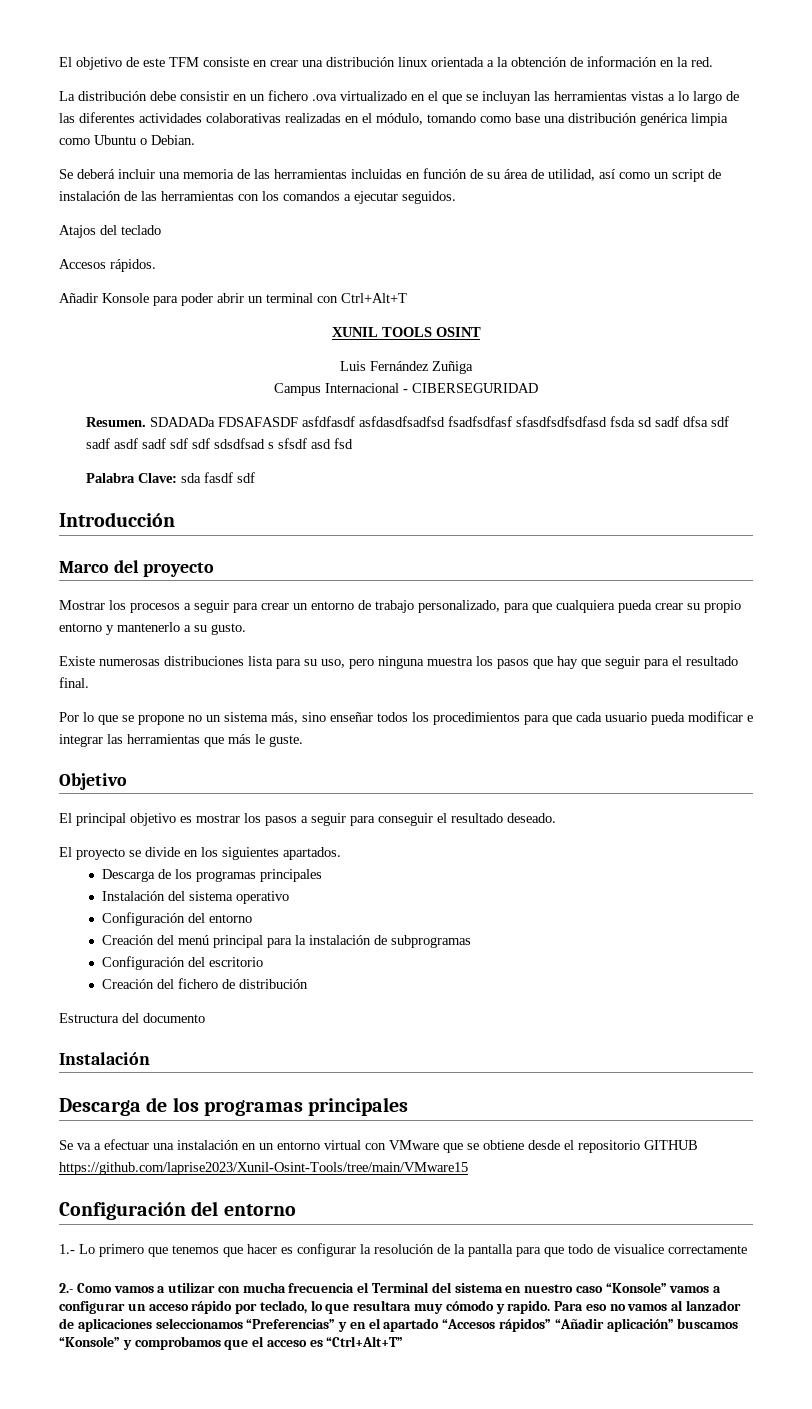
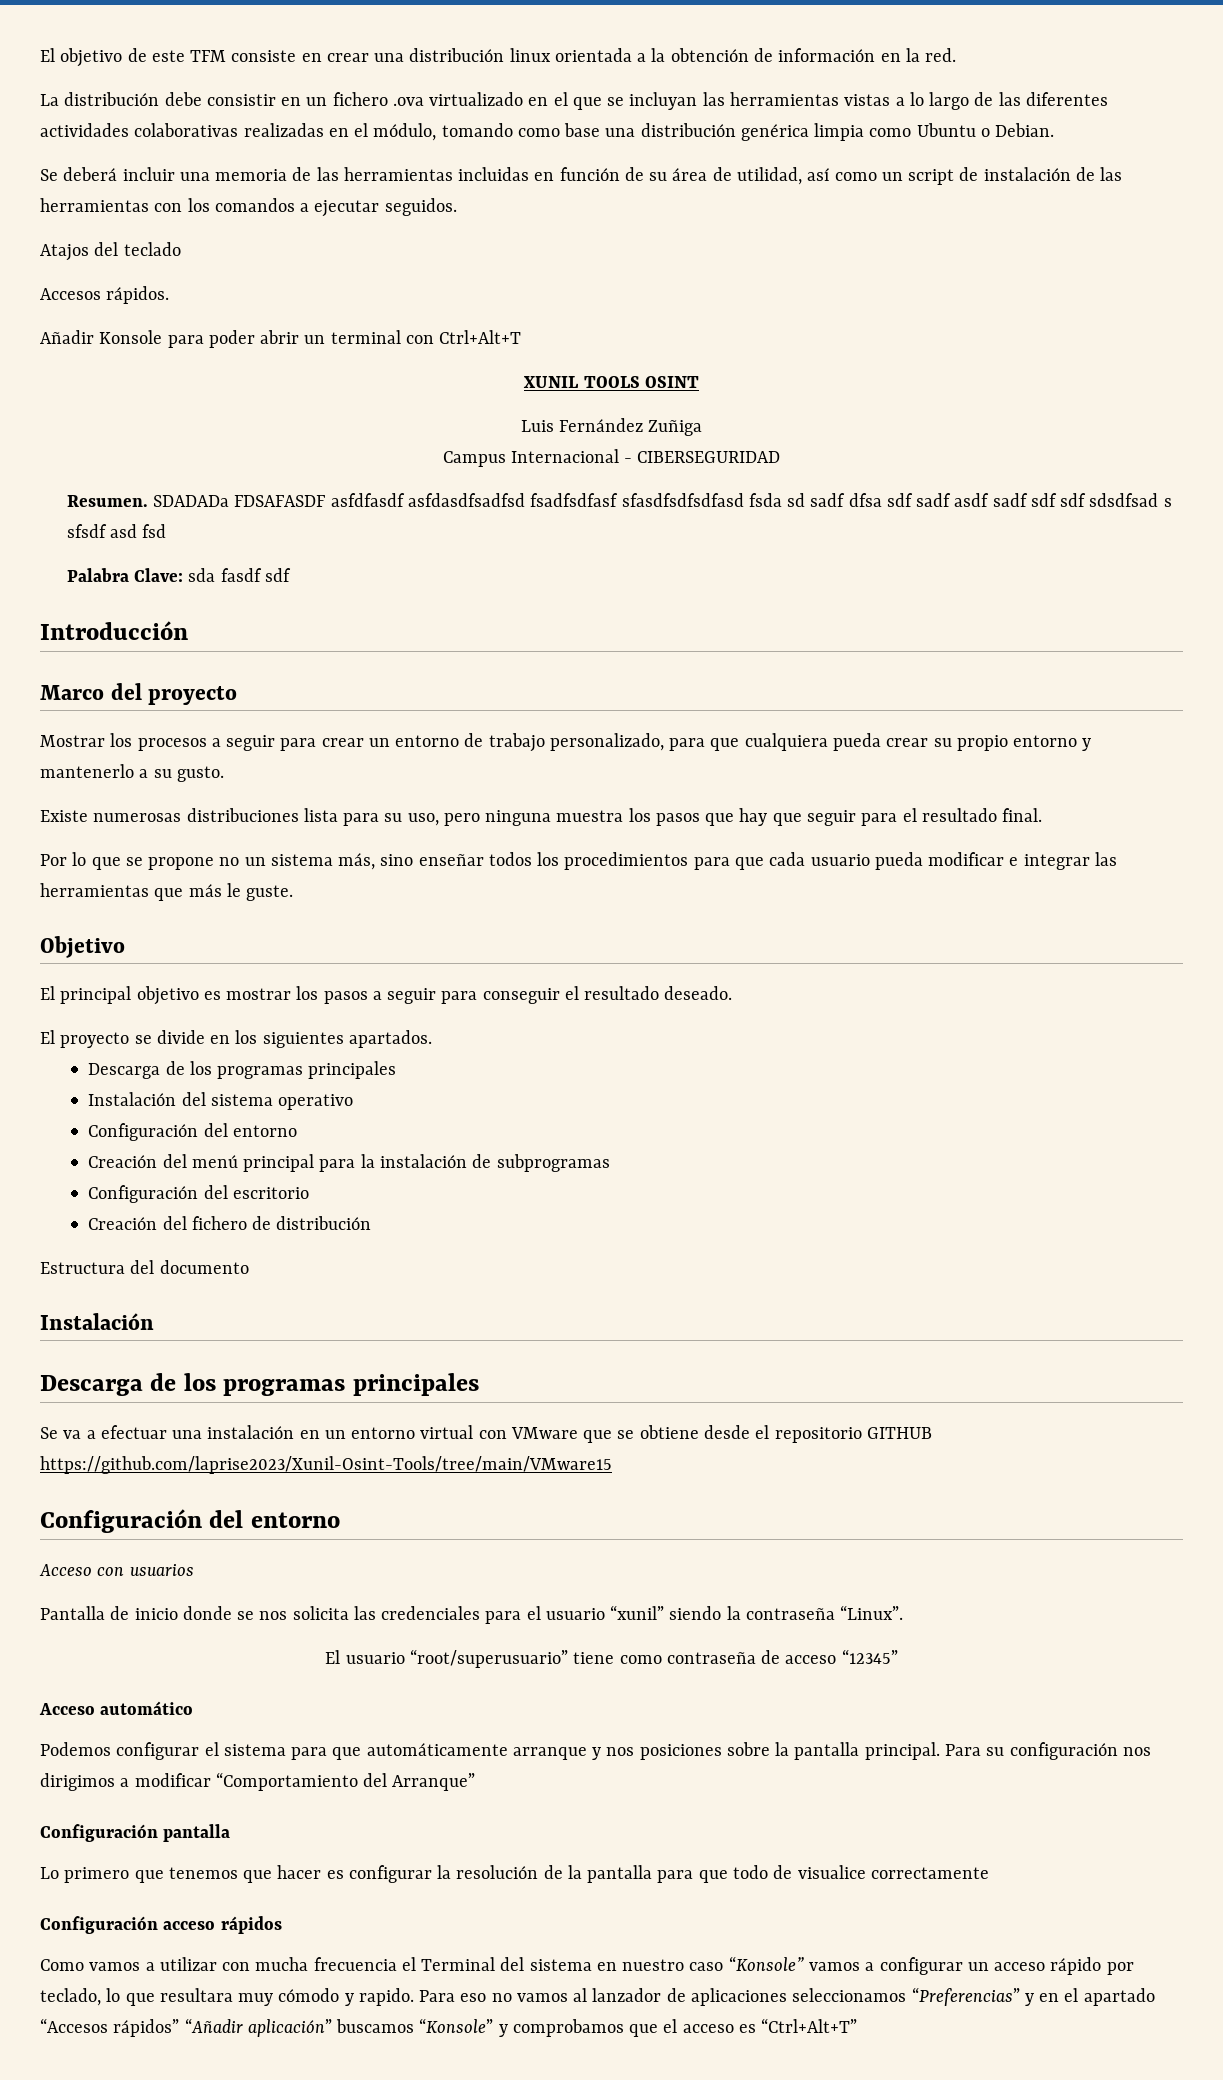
[59,1244,75,1254] 1.- -> [39,1564,194,1576] [40,1605,904,1624] [325,1649,898,1668] [39,1701,194,1715] [40,1742,1151,1760] [40,1772,476,1791] [40,1824,231,1842] Acceso con usuarios // Pantalla de inicio donde se nos solicita las credenciales para el usuario “xunil” siendo la contraseña “Linux”. // El usuario “root/superusuario” tiene como contraseña de acceso “12345” // Acceso automático // Podemos configurar el sistema para que automáticamente arranque y nos posiciones sobre la pantalla principal. Para su configuración nos dirigimos a modificar “Comportamiento del Arranque” // Configuración pantalla //
[59,1283,73,1293] 2.- -> [40,1916,282,1934] Configuración acceso rápidos //

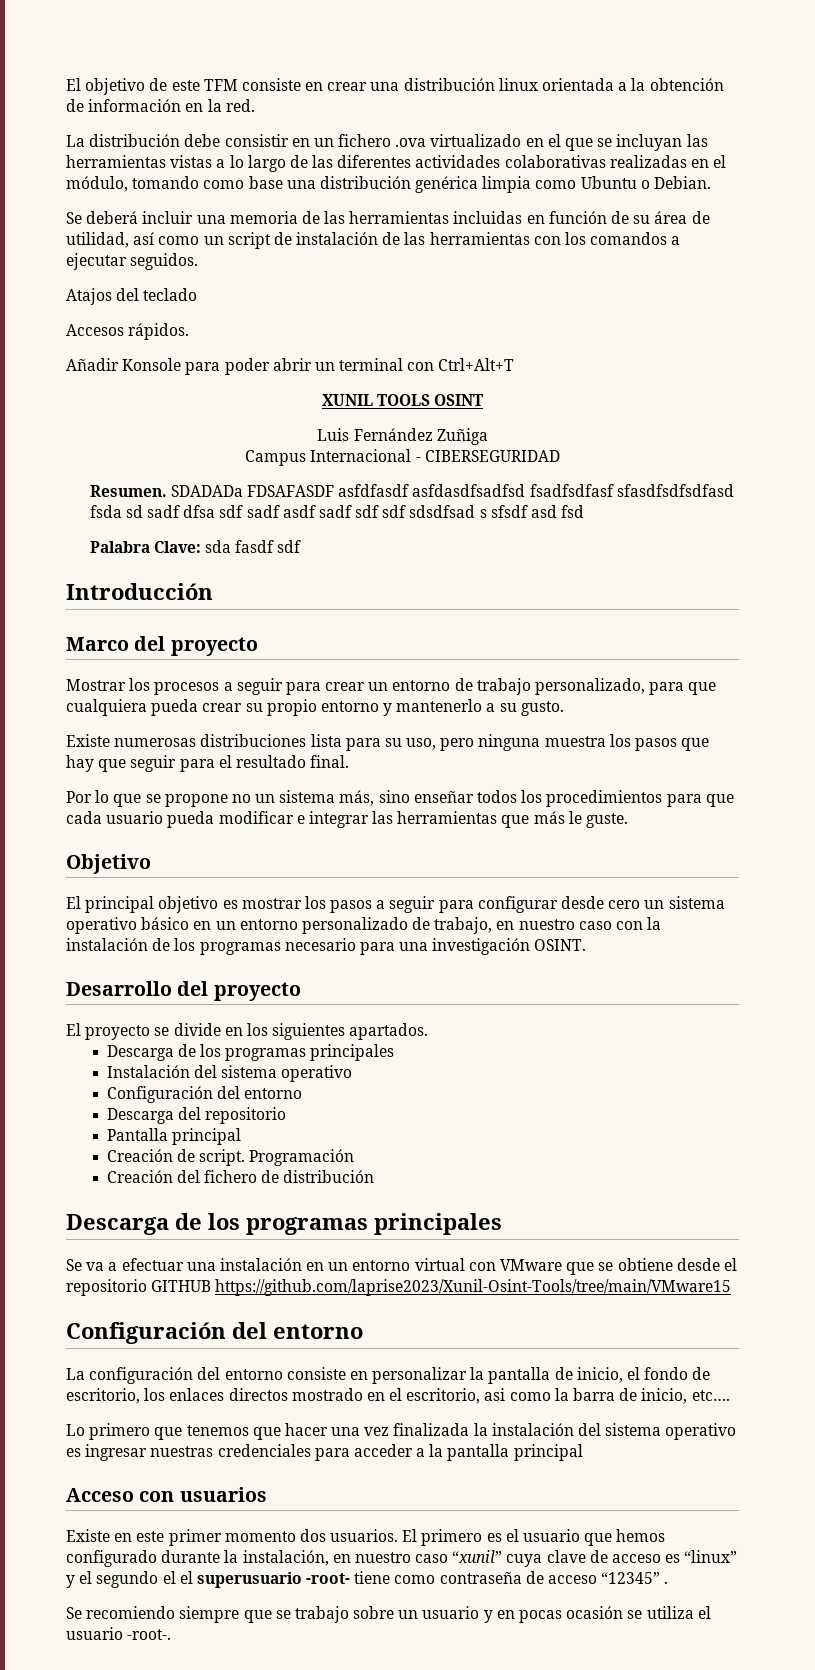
[482,986,733,1004] conseguir el resultado deseado. -> [477,896,725,913] [66,917,662,934] [66,938,587,955] [66,981,301,1001] configurar desde cero un sistema operativo básico en un entorno personalizado de trabajo, en nuestro caso con la instalación de los programas necesario para una investigación OSINT. // Desarrollo del proyecto
[88,1154,610,1172] [88,1185,309,1203] Creación del menú principal para la instalación de subprogramas // Configuración del escritorio -> [106,1107,287,1124] [106,1128,241,1145] [106,1149,355,1166] Descarga del repositorio // Pantalla principal // Creación de script. Programación
[40,1260,249,1274] [40,1313,154,1330] // Estructura del documento // Instalación -> (375, 1176) none
[39,1564,194,1576] [40,1605,904,1624] [325,1649,898,1668] [39,1701,194,1715] [40,1742,1151,1760] [40,1772,476,1791] [40,1824,231,1842] Acceso con usuarios // Pantalla de inicio donde se nos solicita las credenciales para el usuario “xunil” siendo la contraseña “Linux”. // El usuario “root/superusuario” tiene como contraseña de acceso “12345” // Acceso automático // Podemos configurar el sistema para que automáticamente arranque y nos posiciones sobre la pantalla principal. Para su configuración nos dirigimos a modificar “Comportamiento del Arranque” // Configuración pantalla -> [66,1367,711,1384] [66,1388,730,1404] La configuración del entorno consiste en personalizar la pantalla de inicio, el fondo de escritorio, los enlaces directos mostrado en el escritorio, asi como la barra de inicio, etc….
[326,1865,989,1883] [40,1916,282,1934] [40,1956,1134,1975] [40,1987,1155,2006] [40,2018,858,2037] es configurar la resolución de la pantalla para que todo de visualice correctamente // Configuración acceso rápidos // Como vamos a utilizar con mucha frecuencia el Terminal del sistema en nuestro caso “Konsole” vamos a configurar un acceso rápido por teclado, lo que resultara muy cómodo y rapido. Para eso no vamos al lanzador de aplicaciones seleccionamos “Preferencias” y en el apartado “Accesos rápidos” “Añadir aplicación” buscamos “Konsole” y comprobamos que el acceso es “Ctrl+Alt+T” -> [331,1423,737,1440] [66,1444,583,1461] [66,1487,267,1502] [66,1529,666,1546] [66,1550,738,1567] [66,1571,669,1588] [66,1606,711,1623] [66,1627,172,1640] una vez finalizada la instalación del sistema operativo es ingresar nuestras credenciales para acceder a la pantalla principal // Acceso con usuarios // Existe en este primer momento dos usuarios. El primero es el usuario que hemos configurado durante la instalación, en nuestro caso “xunil” cuya clave de acceso es “linux” y el segundo el el superusuario -root- tiene como contraseña de acceso “12345” . // Se recomiendo siempre que se trabajo sobre un usuario y en pocas ocasión se utiliza el usuario -root-.

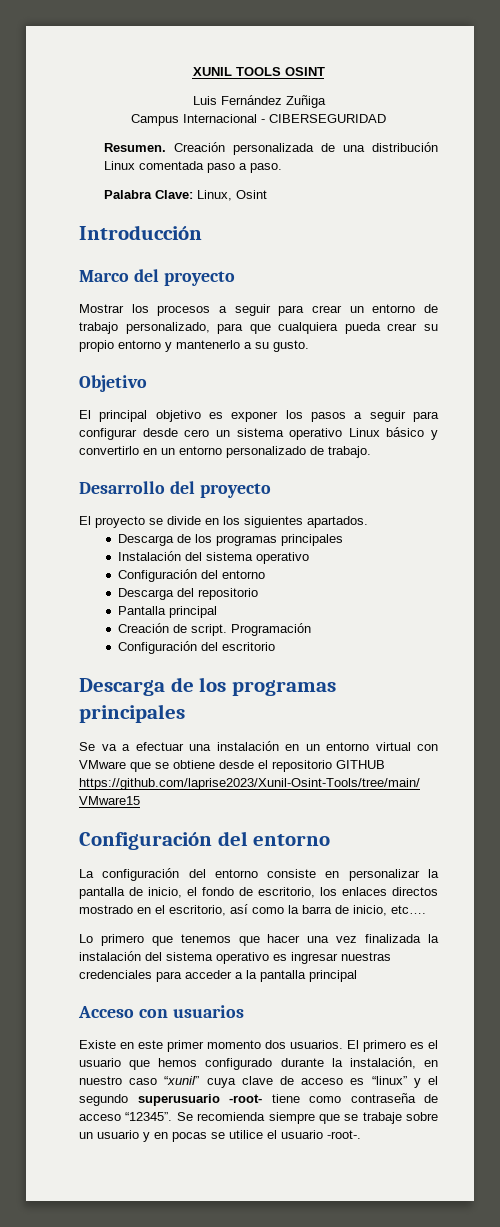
[66,78,724,95] [66,99,255,112] [66,134,708,151] [66,155,727,172] [66,176,712,193] [66,211,710,224] [66,232,681,249] [66,253,199,270] [66,288,198,305] [66,323,190,340] [66,358,515,375] El objetivo de este TFM consiste en crear una distribución linux orientada a la obtención de información en la red. // La distribución debe consistir en un fichero .ova virtualizado en el que se incluyan las herramientas vistas a lo largo de las diferentes actividades colaborativas realizadas en el módulo, tomando como base una distribución genérica limpia como Ubuntu o Debian. // Se deberá incluir una memoria de las herramientas incluidas en función de su área de utilidad, así como un script de instalación de las herramientas con los comandos a ejecutar seguidos. // Atajos del teclado // Accesos rápidos. // Añadir Konsole para poder abrir un terminal con Ctrl+Alt+T // -> (192, 71) none
[170,484,734,497] [89,505,585,518] SDADADa FDSAFASDF asfdfasdf asfdasdfsadfsd fsadfsdfasf sfasdfsdfsdfasd fsda sd sadf dfsa sdf sadf asdf sadf sdf sdf sdsdfsad s sfsdf asd fsd -> [173,142,438,155] [103,161,282,173] Creación personalizada de una distribución Linux comentada paso a paso.
[204,540,302,553] sda fasdf sdf -> [196,190,267,201] Linux, Osint
[66,734,710,751] [66,755,350,772] [66,790,734,807] [66,811,629,828] // Existe numerosas distribuciones lista para su uso, pero ninguna muestra los pasos que hay que seguir para el resultado final. // Por lo que se propone no un sistema más, sino enseñar todos los procedimientos para que cada usuario pueda modificar e integrar las herramientas que más le guste. -> (309, 346) none
[241,898,302,909] mostrar -> [231,411,279,422] exponer
[141,917,190,930] básico -> [348,427,438,440] [79,446,139,455] Linux básico y convertirlo
[434,917,662,934] [66,938,587,955] trabajo, en nuestro caso con la instalación de los programas necesario para una investigación OSINT. -> [328,446,371,458] trabajo.
[106,1170,375,1183] Creación del fichero de distribución -> [118,641,276,654] Configuración del escritorio
[484,1388,506,1401] asi -> [230,904,248,914] así
[162,1571,193,1584] el el -> (128, 1100) none
[601,1572,669,1584] [66,1606,176,1619] “12345” . // Se recomiendo -> [125,1112,266,1121] “12345”. Se recomienda
[294,1606,349,1623] trabajo -> [362,1112,402,1124] trabaje
[566,1606,694,1619] ocasión se utiliza -> [211,1130,263,1139] se utilice

